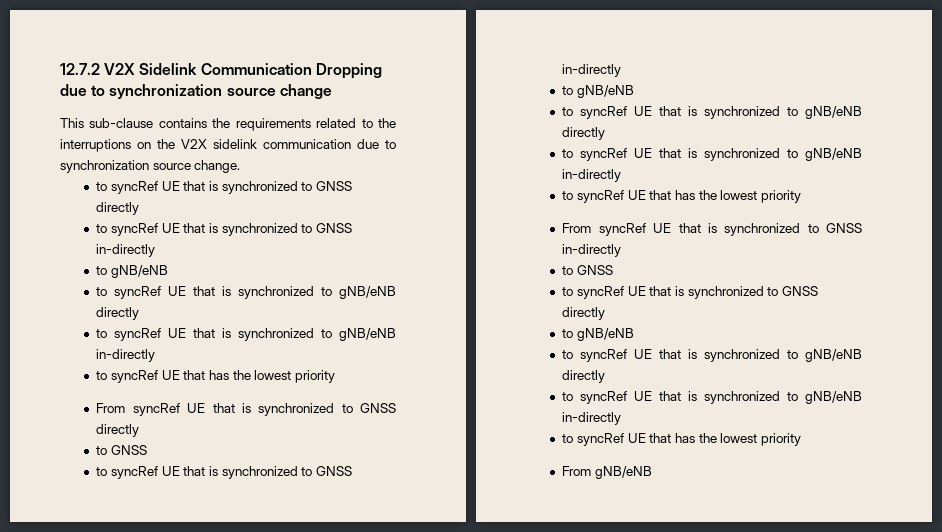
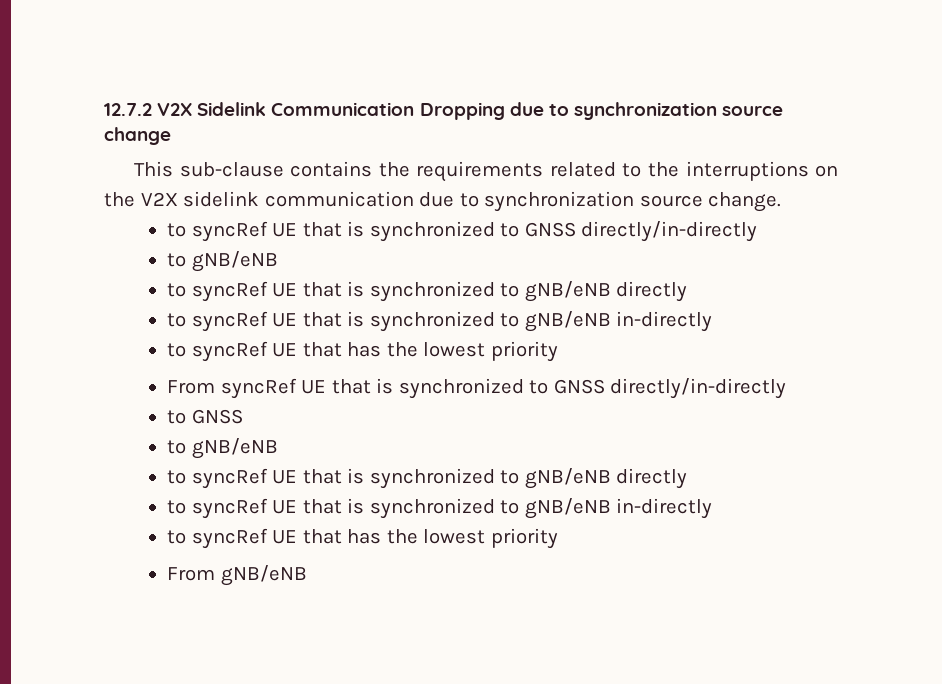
[96,202,140,215] [96,223,353,236] [96,244,156,257] directly // to syncRef UE that is synchronized to GNSS in-directly -> [581,221,758,242] directly/in-directly
[96,424,140,437] [96,445,148,455] [96,466,353,479] [562,64,622,77] [562,85,635,98] [562,106,862,119] [562,127,606,140] [562,148,862,161] [562,169,622,182] [562,190,802,203] [562,223,862,236] [562,244,622,257] [562,265,614,275] [562,286,819,299] [562,307,606,320] directly // to GNSS // to syncRef UE that is synchronized to GNSS in-directly // to gNB/eNB // to syncRef UE that is synchronized to gNB/eNB directly // to syncRef UE that is synchronized to gNB/eNB in-directly // to syncRef UE that has the lowest priority // From syncRef UE that is synchronized to GNSS in-directly // to GNSS // to syncRef UE that is synchronized to GNSS directly -> [610,378,787,399] [167,409,243,424] directly/in-directly // to GNSS

